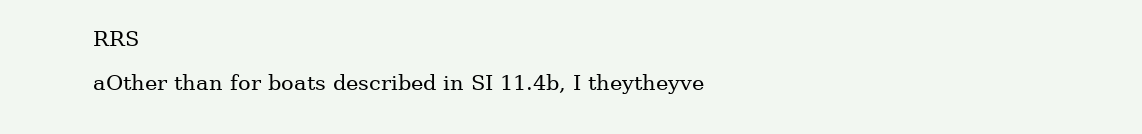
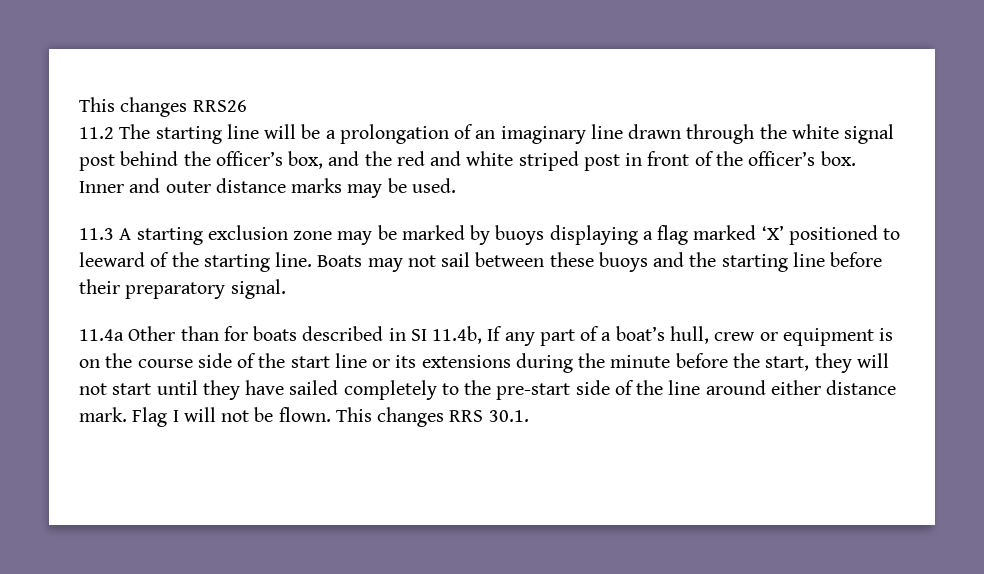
[93,31,139,46] [93,74,168,90] RRS // aOther -> [79,97,247,117] [79,124,895,144] [79,151,856,171] [79,178,456,198] [79,225,901,245] [79,252,883,272] [79,279,286,299] [79,326,176,341] This changes RRS26 // 11.2 The starting line will be a prolongation of an imaginary line drawn through the white signal post behind the officer’s box, and the red and white striped post in front of the officer’s box. Inner and outer distance marks may be used. // 11.3 A starting exclusion zone may be marked by buoys displaying a flag marked ‘X’ positioned to leeward of the starting line. Boats may not sail between these buoys and the starting line before their preparatory signal. // 11.4a Other
[573,74,704,94] I theytheyve -> [487,326,894,346] [79,353,889,373] [79,380,897,400] [79,407,529,427] If any part of a boat’s hull, crew or equipment is on the course side of the start line or its extensions during the minute before the start, they will not start until they have sailed completely to the pre-start side of the line around either distance mark. Flag I will not be flown. This changes RRS 30.1.

